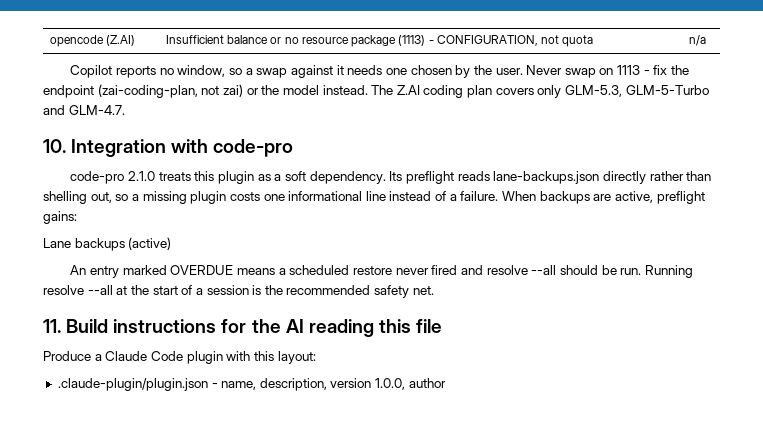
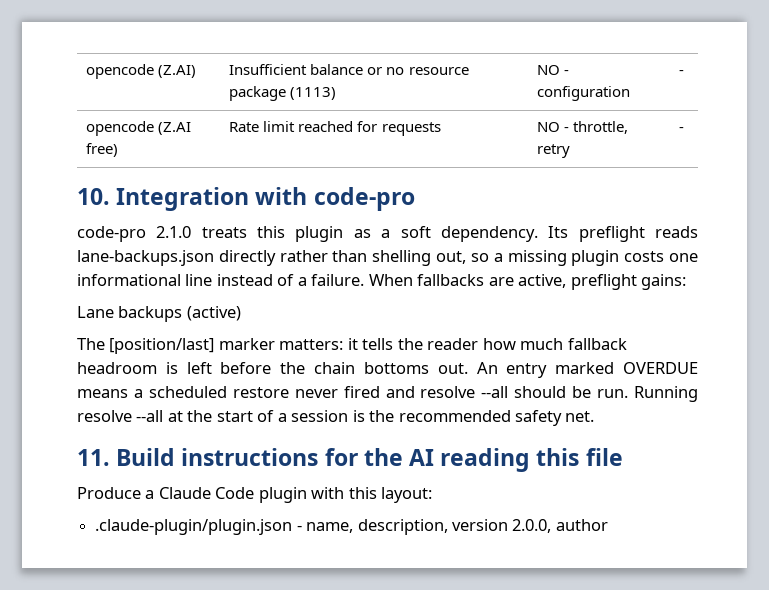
[428,35,594,47] [688,35,706,46] [70,65,690,78] [43,84,709,98] [43,105,125,115] - CONFIGURATION, not quota | n/a // Copilot reports no window, so a swap against it needs one chosen by the user. Never swap on 1113 - fix the endpoint (zai-coding-plan, not zai) or the model instead. The Z.AI coding plan covers only GLM-5.3, GLM-5-Turbo and GLM-4.7. -> [537,65,570,75] [537,86,631,101] [679,70,685,75] [86,121,192,136] [86,143,119,157] [229,121,441,136] [537,121,629,134] [537,144,571,158] [679,127,685,132] | NO - configuration | - // opencode (Z.AI free) | Rate limit reached for requests | NO - throttle, retry | -
[539,191,590,204] backups -> [417,274,485,286] fallbacks
(172, 243) none -> [77,338,627,354] [77,362,468,374] The [position/last] marker matters: it tells the reader how much fallback headroom is left before the chain bottoms out.
[375,378,406,390] 1.0.0, -> [512,519,552,533] 2.0.0,

